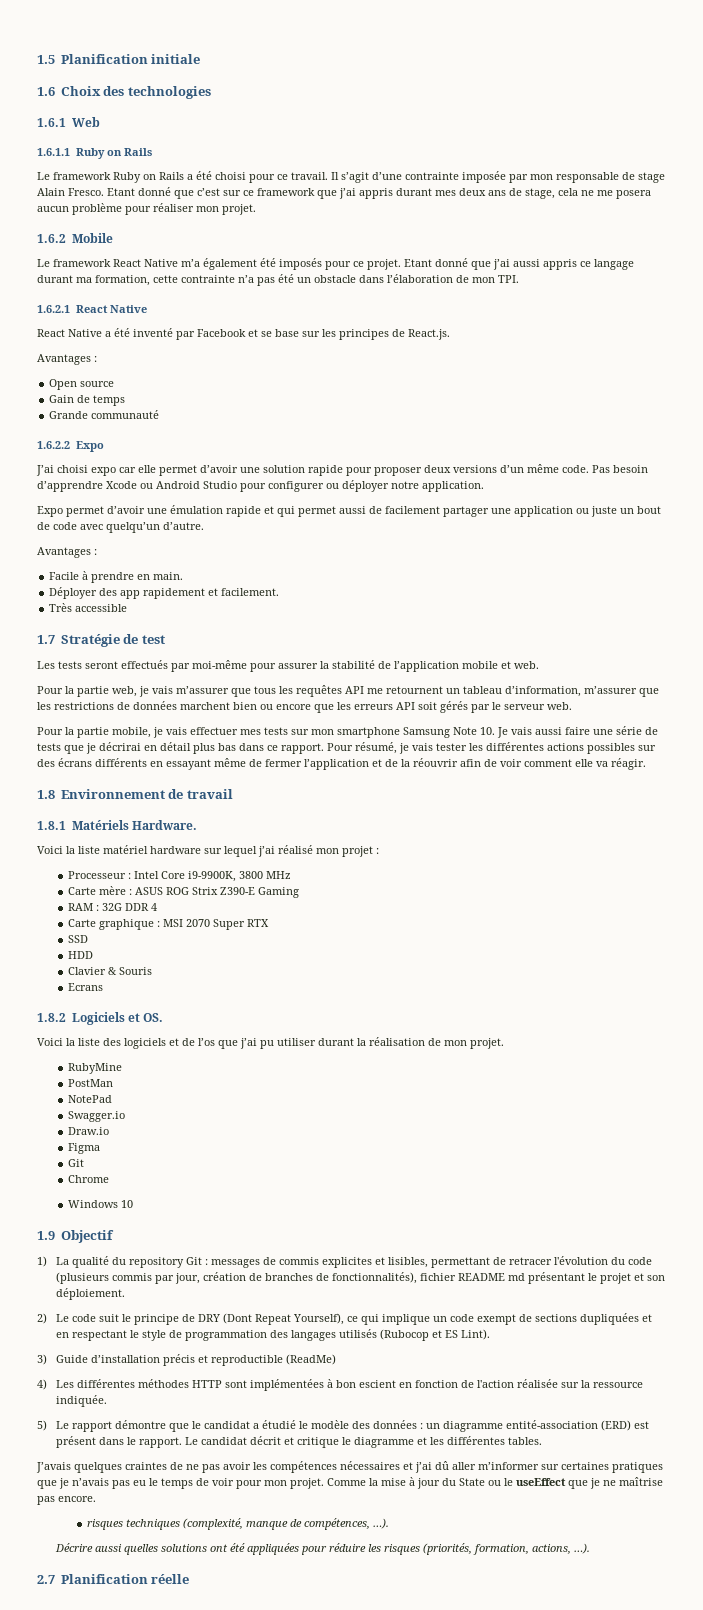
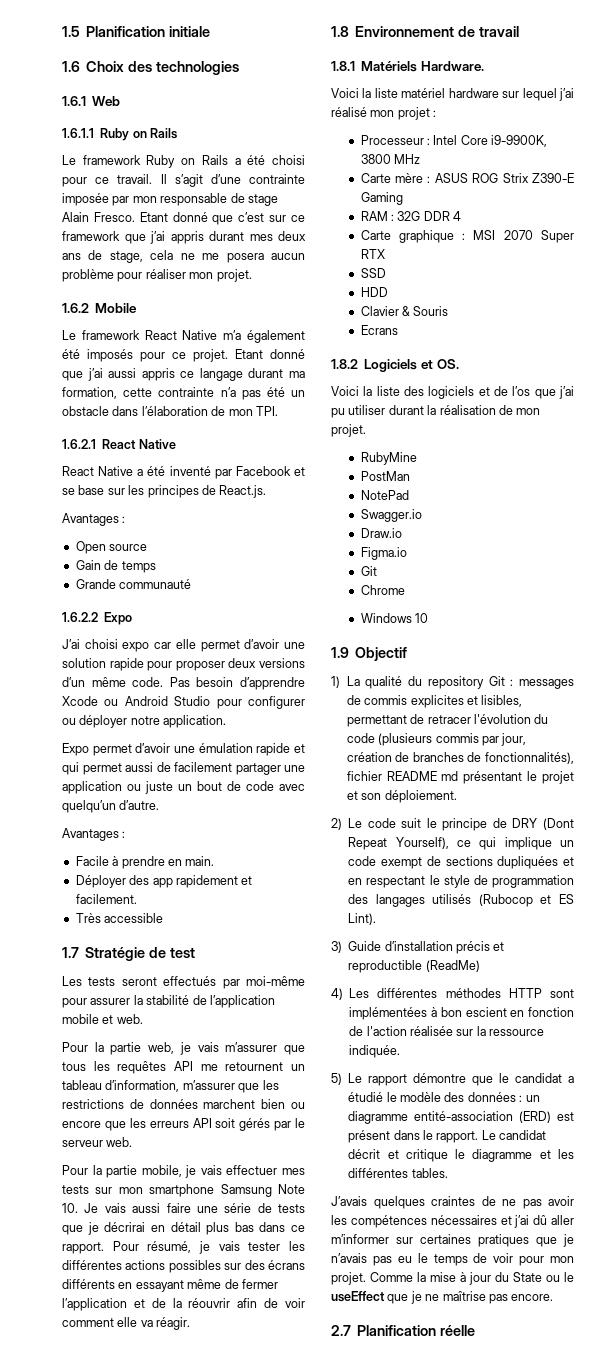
[68,1143,101,1154] Figma -> [360,547,407,560] Figma.io
[87,1518,390,1530] [54,1543,590,1555] // risques techniques (complexité, manque de compétences, …). // Décrire aussi quelles solutions ont été appliquées pour réduire les risques (priorités, formation, actions, …). -> (554, 1297) none

